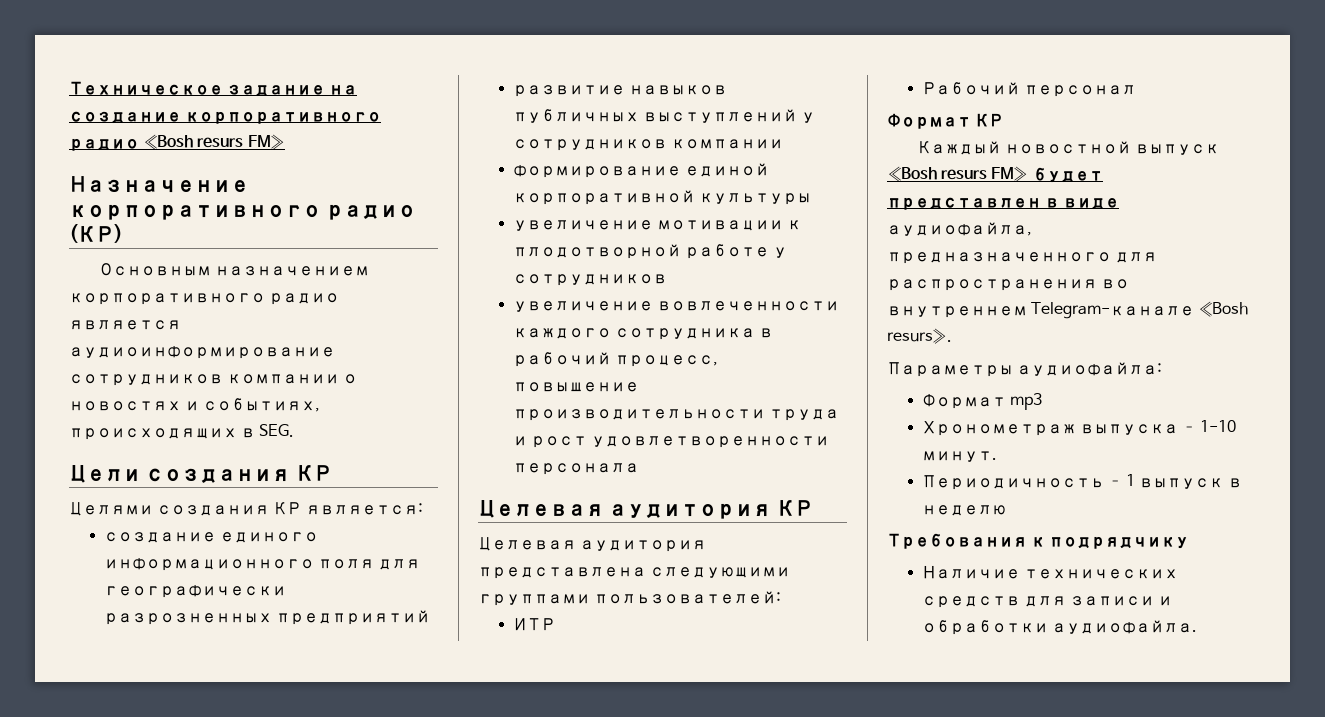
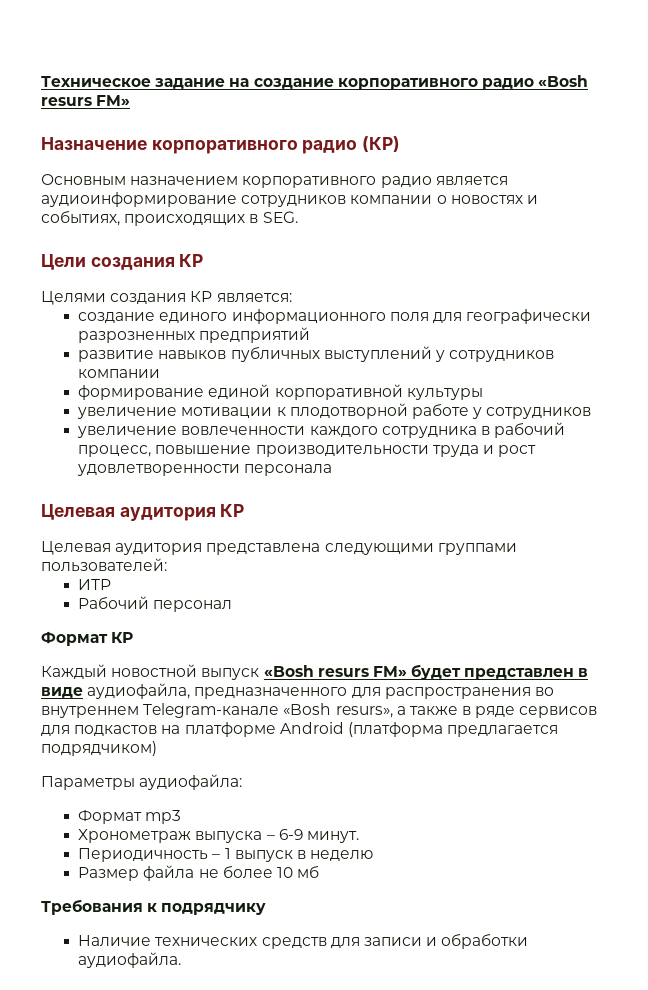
[887,328,952,344] resurs». -> [335,706,598,718] [41,722,559,737] [41,741,157,756] resurs», а также в ряде сервисов для подкастов на платформе Android (платформа предлагается подрядчиком)
[1200,420,1237,432] 1-10 -> [278,829,303,840] 6-9
(1006, 510) none -> [78,865,320,881] // Размер файла не более 10 мб

